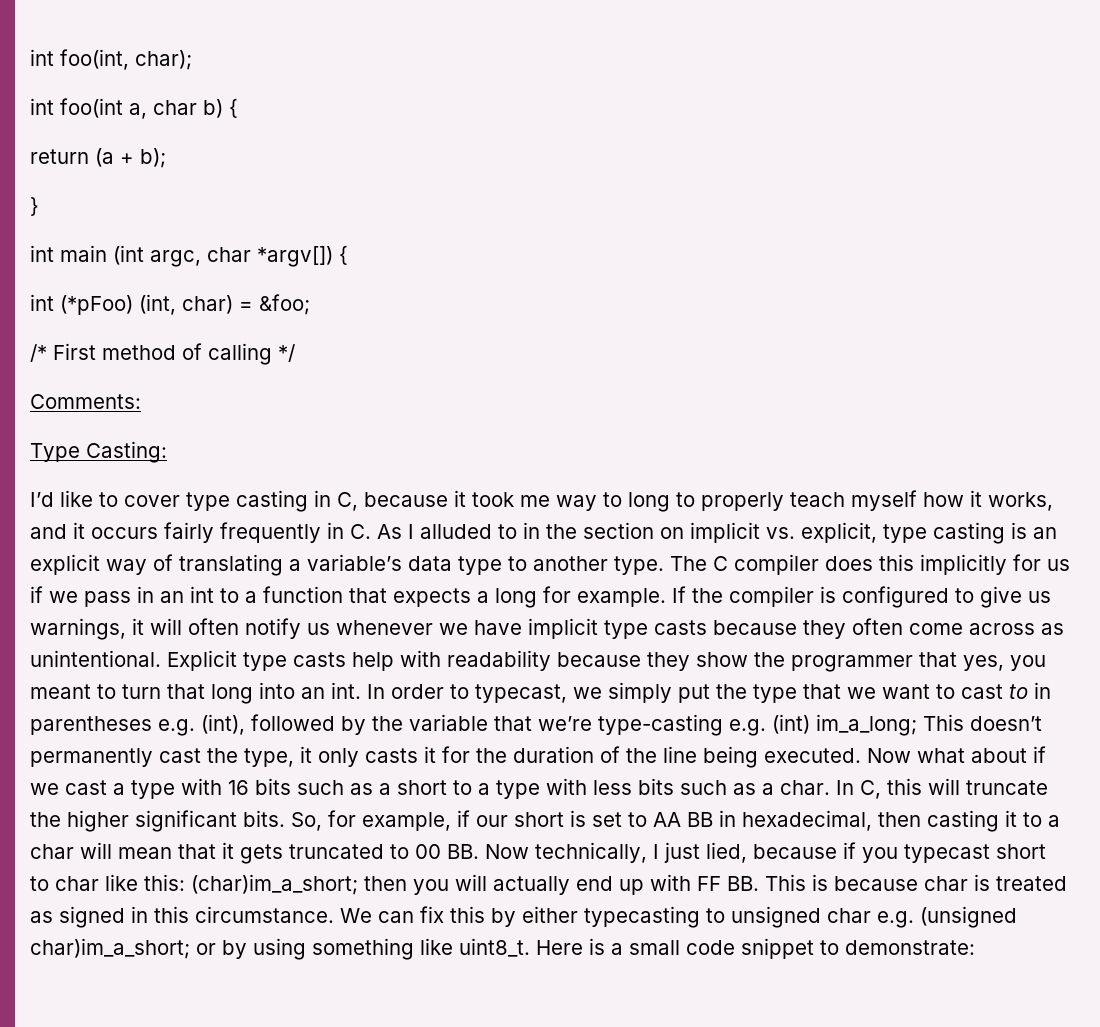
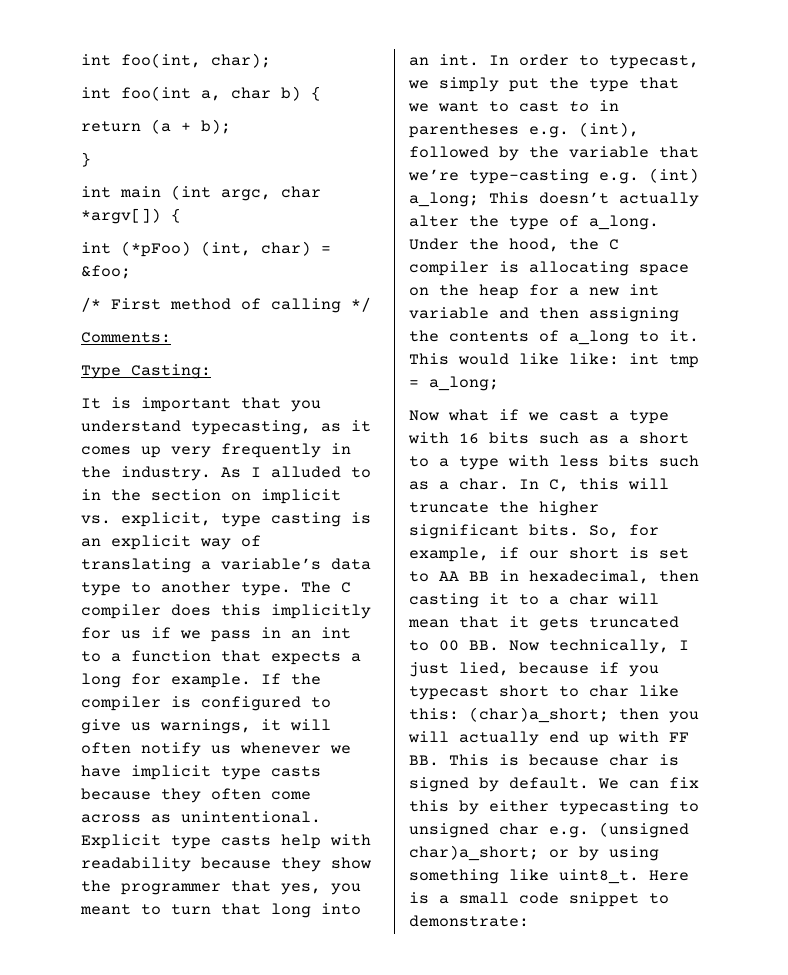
[30,490,1053,512] [30,522,371,543] I’d like to cover type casting in C, because it took me way to long to properly teach myself how it works, and it occurs fairly frequently in C. -> [81,397,321,412] [81,420,371,435] [81,443,351,458] [81,466,211,481] It is important that you understand typecasting, as it comes up very frequently in the industry.
[816,714,917,736] im_a_long; -> [409,192,479,207] a_long;
[30,746,861,768] permanently cast the type, it only casts it for the duration of the line being executed. -> [619,192,699,207] [409,215,659,230] [409,238,619,252] [409,261,689,276] [409,284,659,299] [409,307,679,322] [409,330,699,345] [409,353,699,368] [409,376,499,391] actually alter the type of a_long. Under the hood, the C compiler is allocating space on the heap for a new int variable and then assigning the contents of a_long to it. This would like like: int tmp = a_long; //
[971,748,1027,763] about -> (489, 415) none
[191,874,358,895] (char)im_a_short; -> [469,707,609,723] (char)a_short;
[996,876,1067,891] [30,906,334,928] treated as signed in this circumstance. -> [409,777,589,792] signed by default.
[30,938,190,959] char)im_a_short; -> [409,845,539,861] char)a_short;

